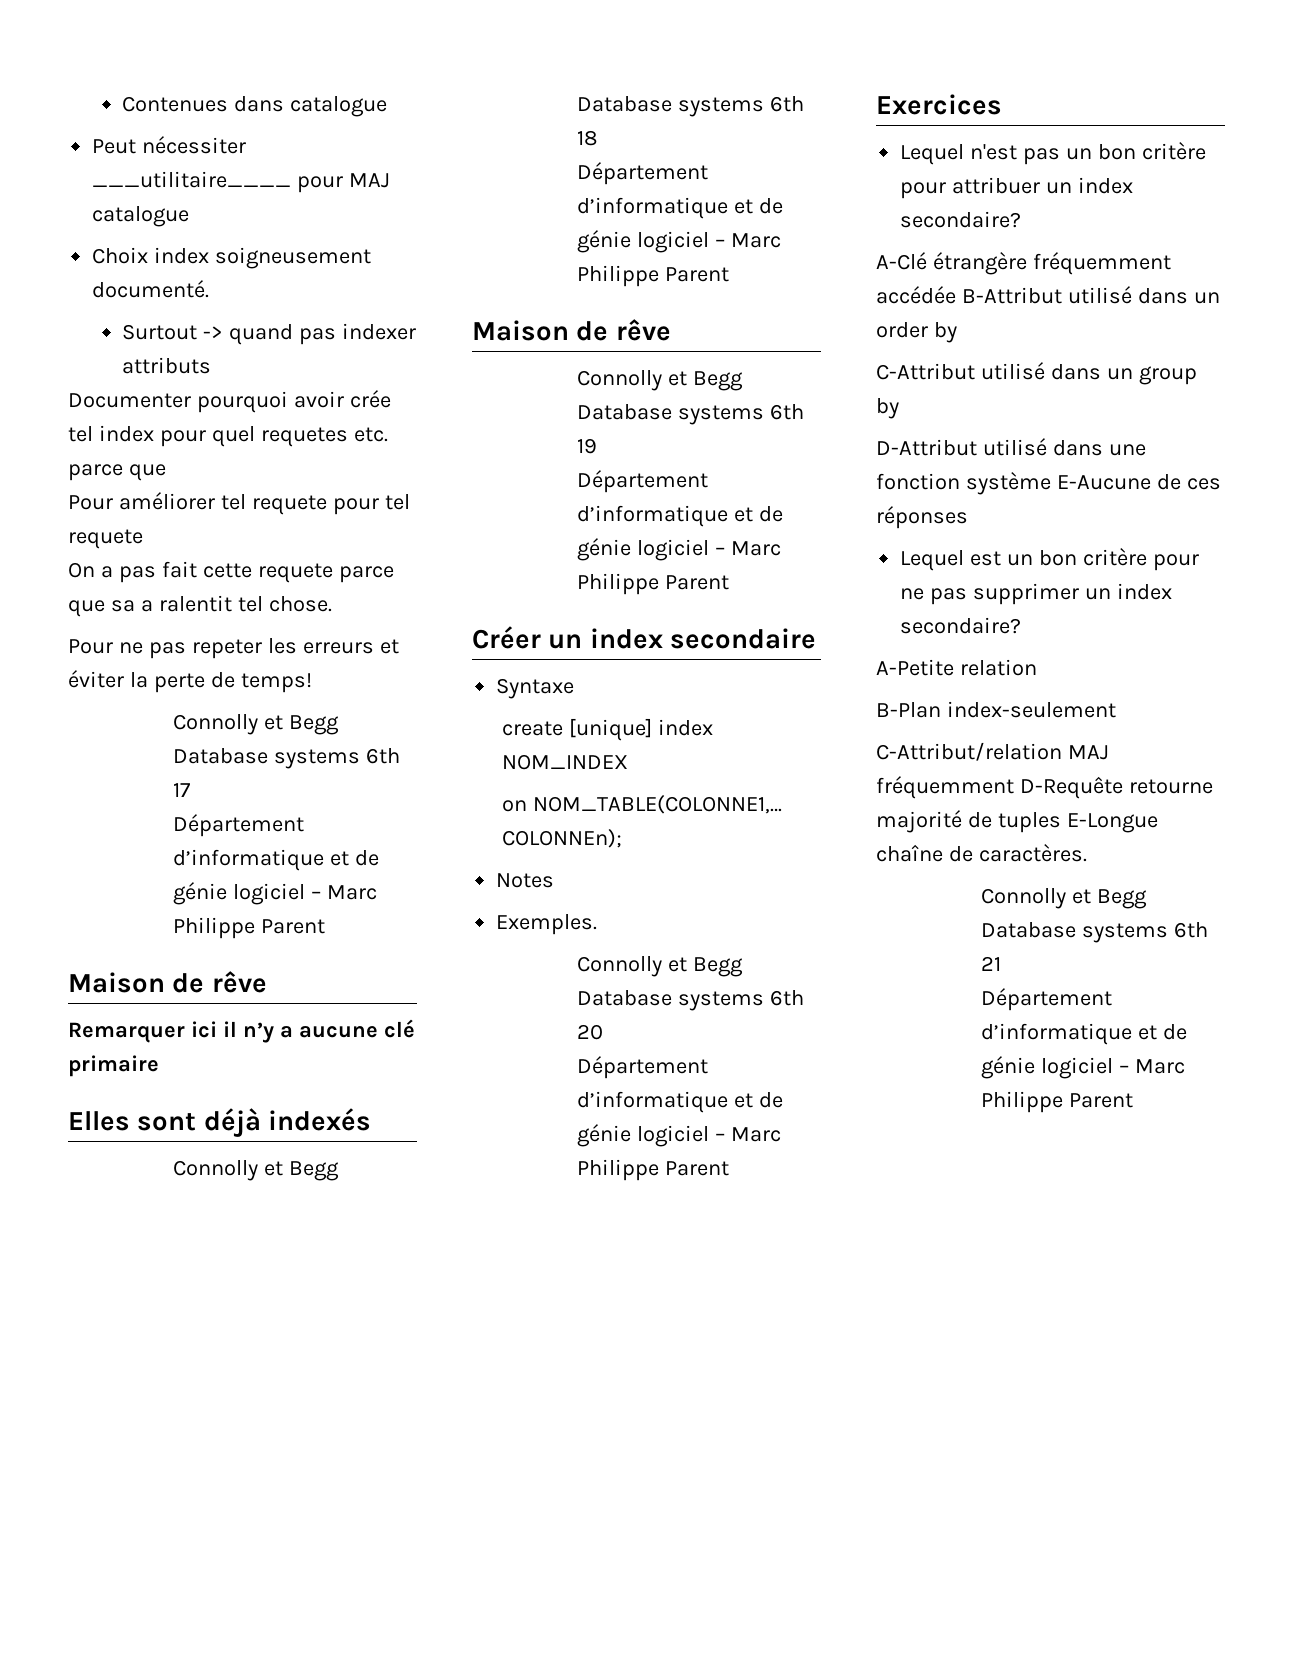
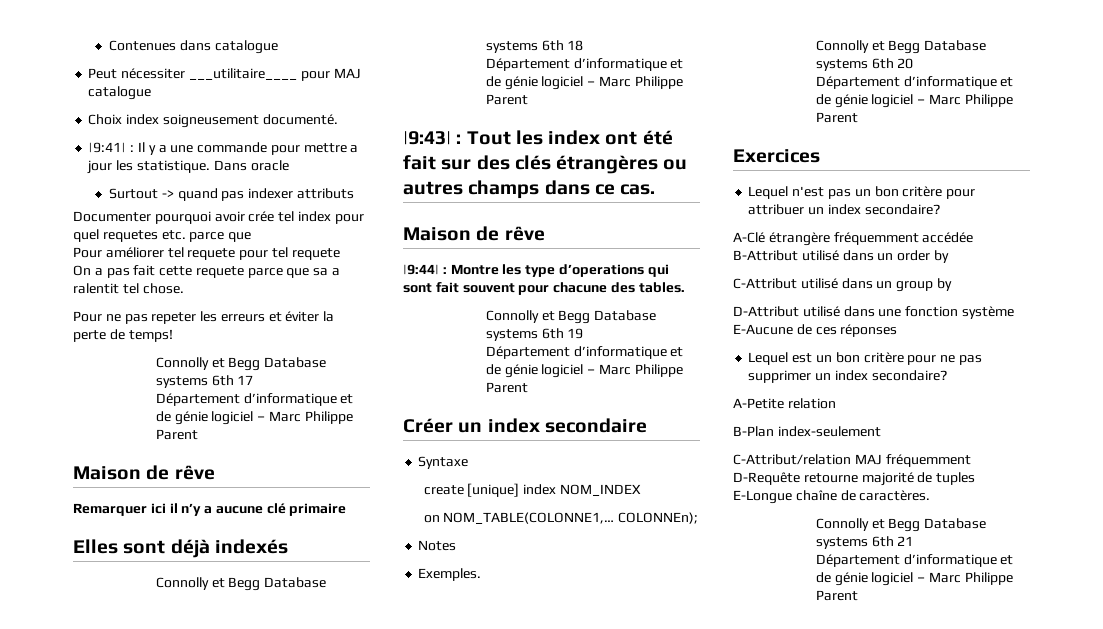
(210, 289) none -> [88,142,359,155] [87,160,289,174] // |9:41| : Il y a une commande pour mettre a jour les statistique. Dans oracle
[472,319,671,341] Maison de rêve -> [403,130,673,145] [403,155,688,174] [403,180,656,199] [403,226,545,241] [403,264,669,277] [403,282,685,295] |9:43| : Tout les index ont été fait sur des clés étrangères ou autres champs dans ce cas. // Maison de rêve // |9:44| : Montre les type d’operations qui sont fait souvent pour chacune des tables.

